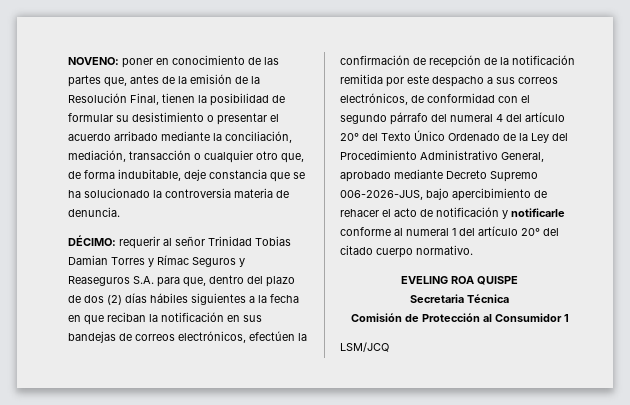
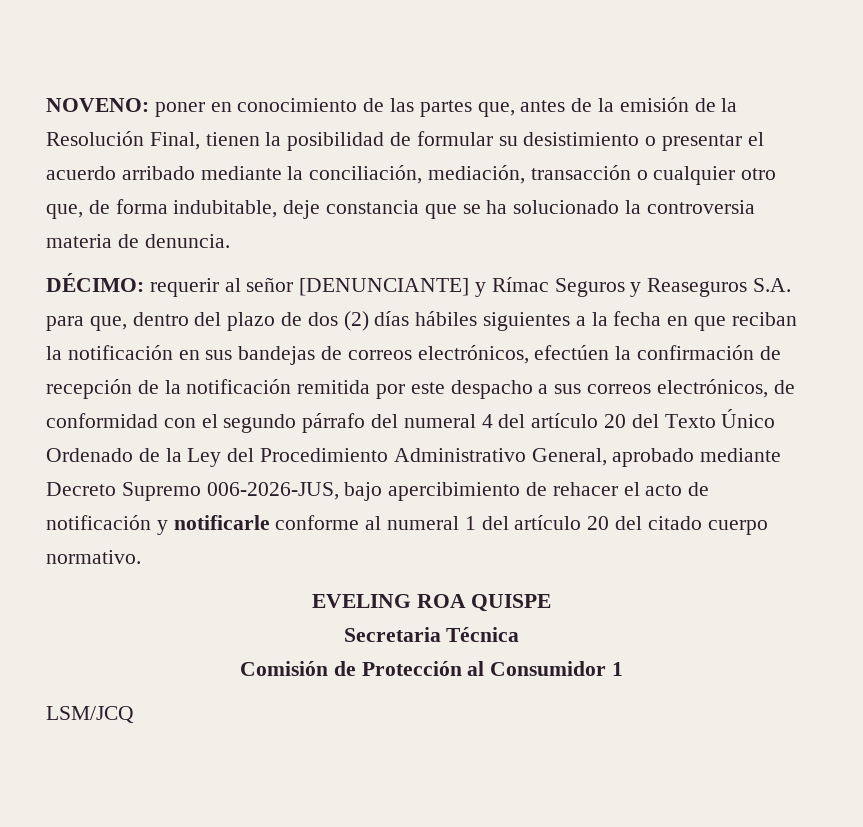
[208,236,291,246] [68,255,145,265] Trinidad Tobias Damian Torres -> [299,278,470,296] [DENUNCIANTE]
[340,133,359,141] 20° -> [604,414,627,428] 20
[521,228,540,236] 20° -> [587,516,610,530] 20

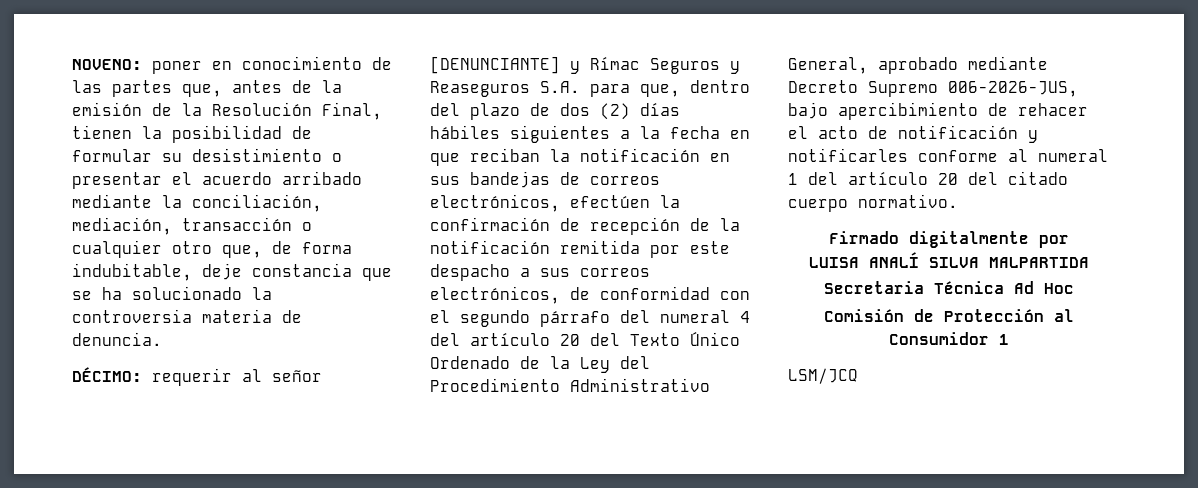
[173,515,270,530] notificarle -> [788,148,908,162] notificarles
[311,594,552,612] EVELING ROA QUISPE -> [829,231,1069,248] [809,252,1089,268] Firmado digitalmente por // LUISA ANALÍ SILVA MALPARTIDA
(520, 634) none -> [1014,281,1074,294] Ad Hoc

